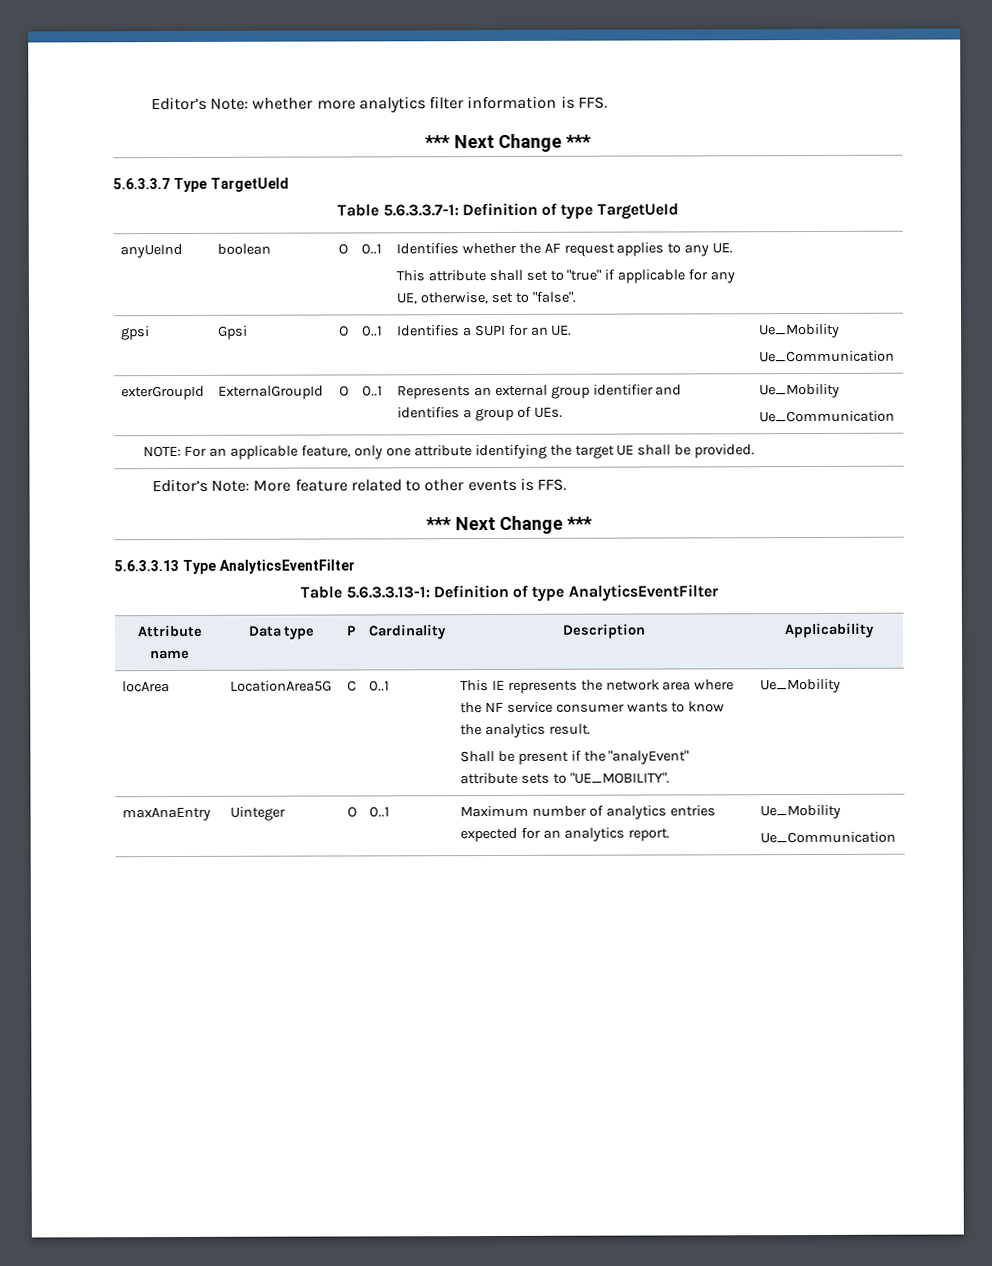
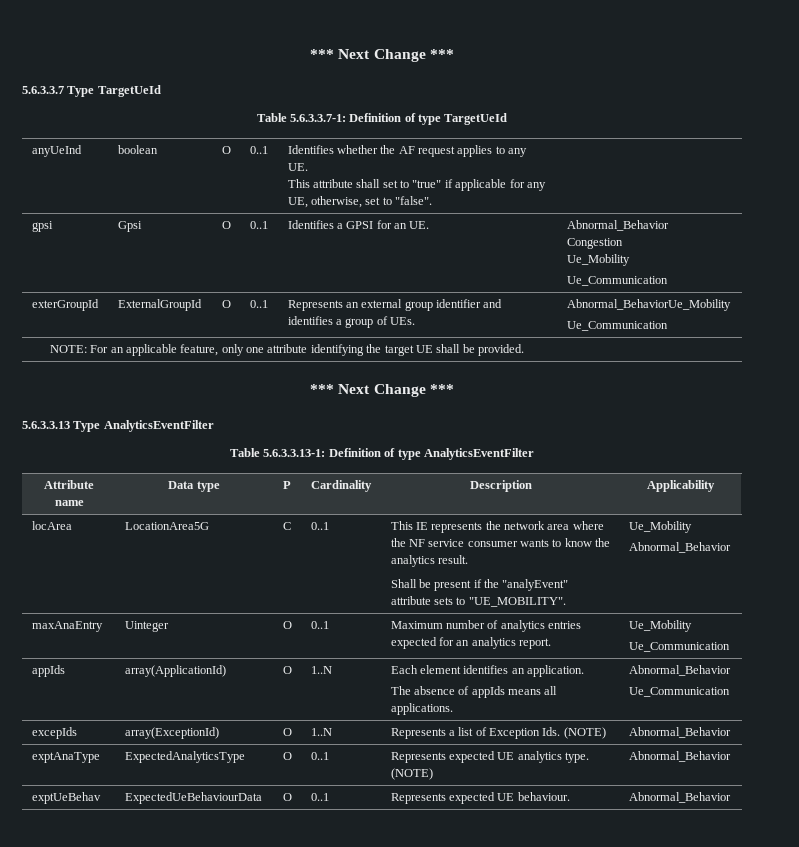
[150,95,609,113] Editor’s Note: whether more analytics filter information is FFS. // -> (310, 54) none
[474,324,506,337] SUPI -> [346,221,374,229] GPSI
(573, 330) none -> [566,220,669,231] [566,238,623,249] Abnormal_Behavior // Congestion //
[758,383,840,399] Ue_Mobility -> [566,299,731,311] Abnormal_BehaviorUe_Mobility
[151,477,568,493] // Editor’s Note: More feature related to other events is FFS. -> (525, 350) none
(841, 686) none -> [628,542,731,553] // Abnormal_Behavior
(896, 837) none -> [31,665,65,677] [124,665,226,677] [282,666,292,674] [310,666,332,674] [390,665,585,677] [390,686,558,698] [390,703,453,715] [628,665,731,676] [628,687,730,697] [31,727,77,739] [124,727,219,739] [282,728,292,736] [310,728,332,736] [390,727,606,739] [628,727,731,738] [31,752,100,763] [124,751,245,763] [282,752,292,760] [310,752,329,760] [390,751,590,763] [390,768,433,780] [628,751,731,762] [31,792,101,804] [124,792,262,804] [282,793,292,801] [310,793,329,801] [390,792,570,804] [628,792,731,803] // appIds | array(ApplicationId) | O | 1..N | Each element identifies an application. // The absence of appIds means all applications. | Abnormal_Behavior // Ue_Communication // excepIds | array(ExceptionId) | O | 1..N | Represents a list of Exception Ids. (NOTE) | Abnormal_Behavior // exptAnaType | ExpectedAnalyticsType | O | 0..1 | Represents expected UE analytics type. (NOTE) | Abnormal_Behavior // exptUeBehav | ExpectedUeBehaviourData | O | 0..1 | Represents expected UE behaviour. | Abnormal_Behavior

